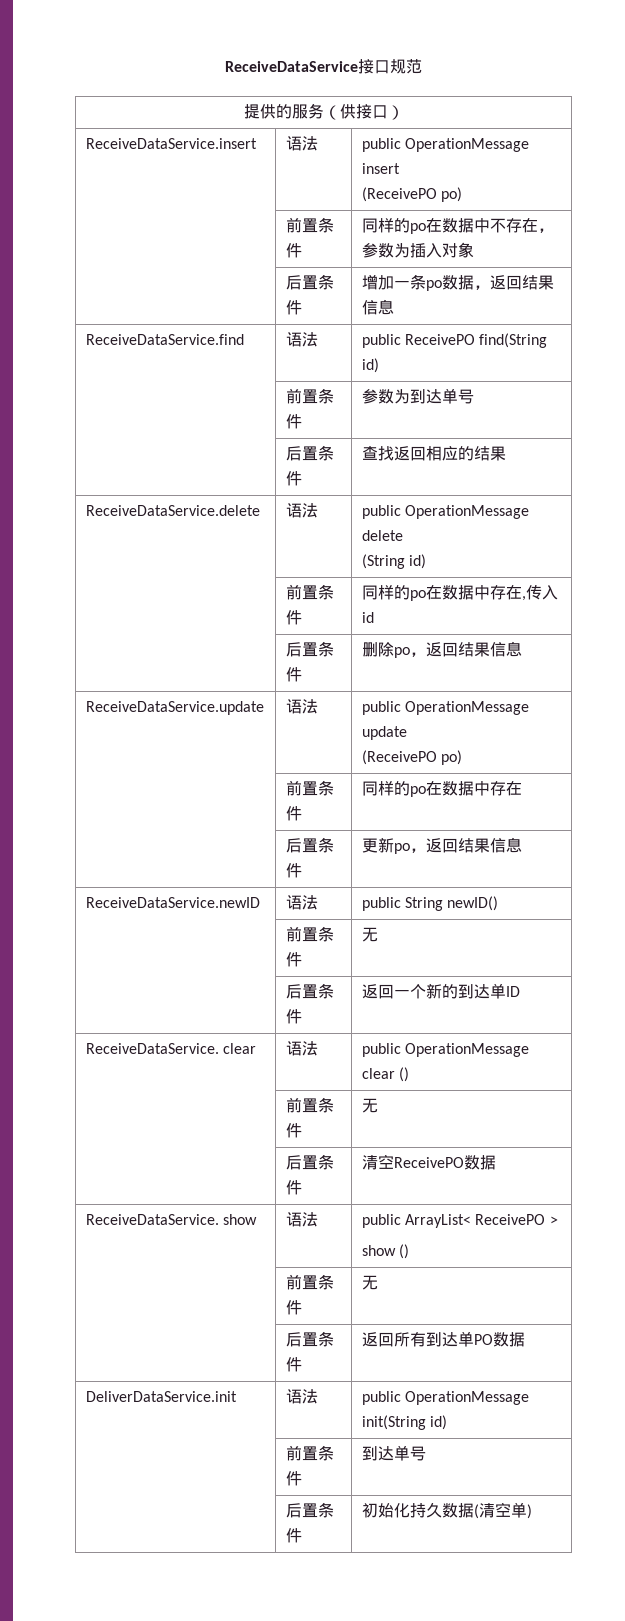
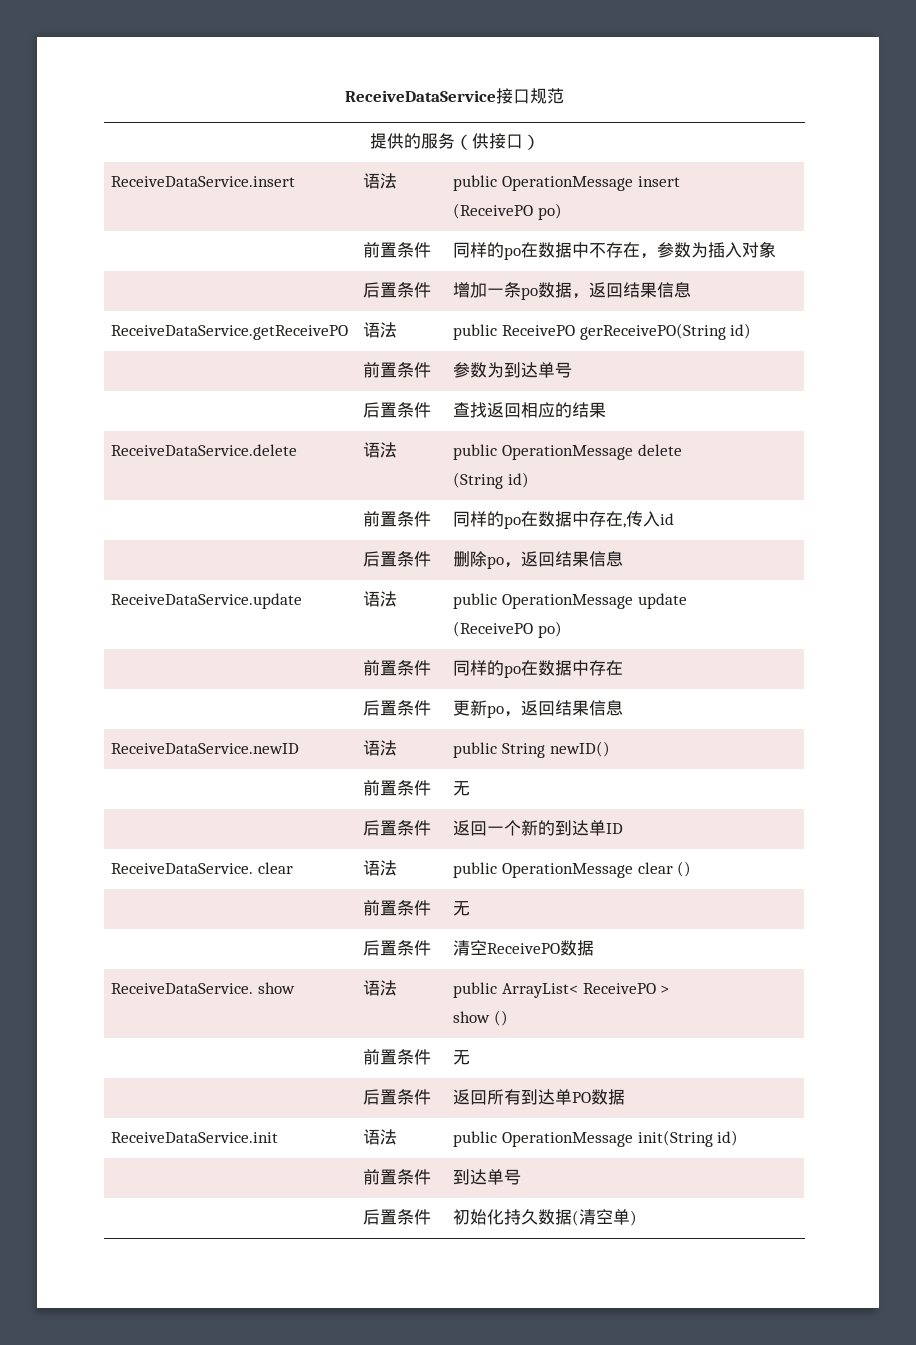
[85,334,244,345] ReceiveDataService.find -> [111,325,349,340] ReceiveDataService.getReceivePO
[479,333,548,348] find(String -> [579,323,726,340] gerReceivePO(String
[85,1391,237,1402] DeliverDataService.init -> [111,1132,279,1143] ReceiveDataService.init

